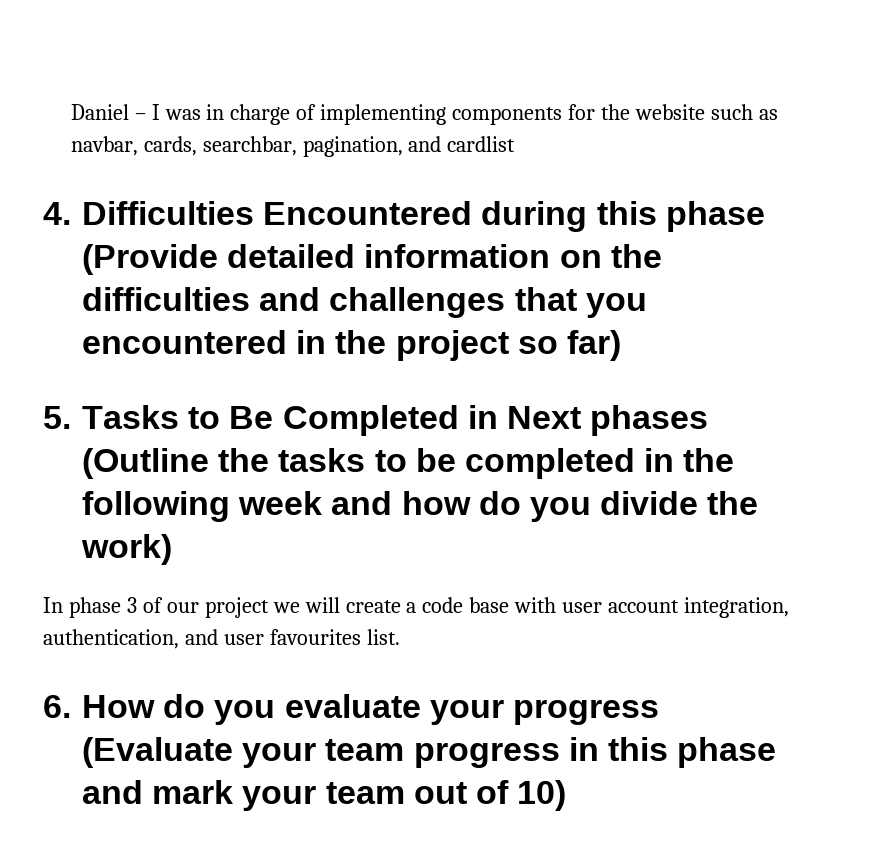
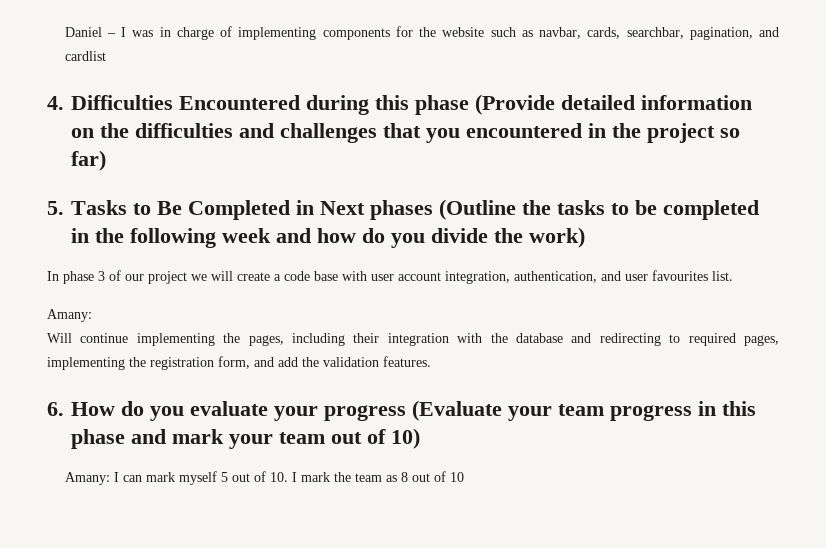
(400, 637) none -> [47,309,92,322] [47,333,779,346] [47,356,431,370] // Amany: // Will continue implementing the pages, including their integration with the database and redirecting to required pages, implementing the registration form, and add the validation features.
(567, 795) none -> [64,471,464,485] // Amany: I can mark myself 5 out of 10. I mark the team as 8 out of 10

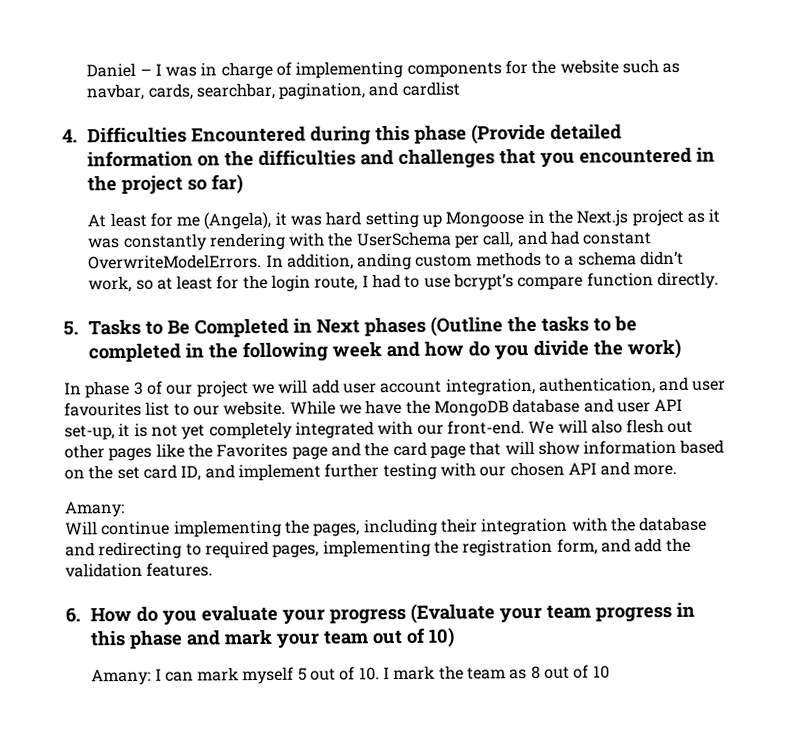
(106, 160) none -> [87,208,721,230] [88,230,653,252] [88,250,685,271] [88,271,719,293] // At least for me (Angela), it was hard setting up Mongoose in the Next.js project as it was constantly rendering with the UserSchema per call, and had constant OverwriteModelErrors. In addition, anding custom methods to a schema didn’t work, so at least for the login route, I had to use bcrypt’s compare function directly.
[237,271,367,281] create a code base with -> [311,379,340,394] add
[712,271,733,281] list. -> [145,398,684,417] [64,419,694,441] [64,439,725,462] [64,461,678,482] list to our website. While we have the MongoDB database and user API set-up, it is not yet completely integrated with our front-end. We will also flesh out other pages like the Favorites page and the card page that will show information based on the set card ID, and implement further testing with our chosen API and more.

